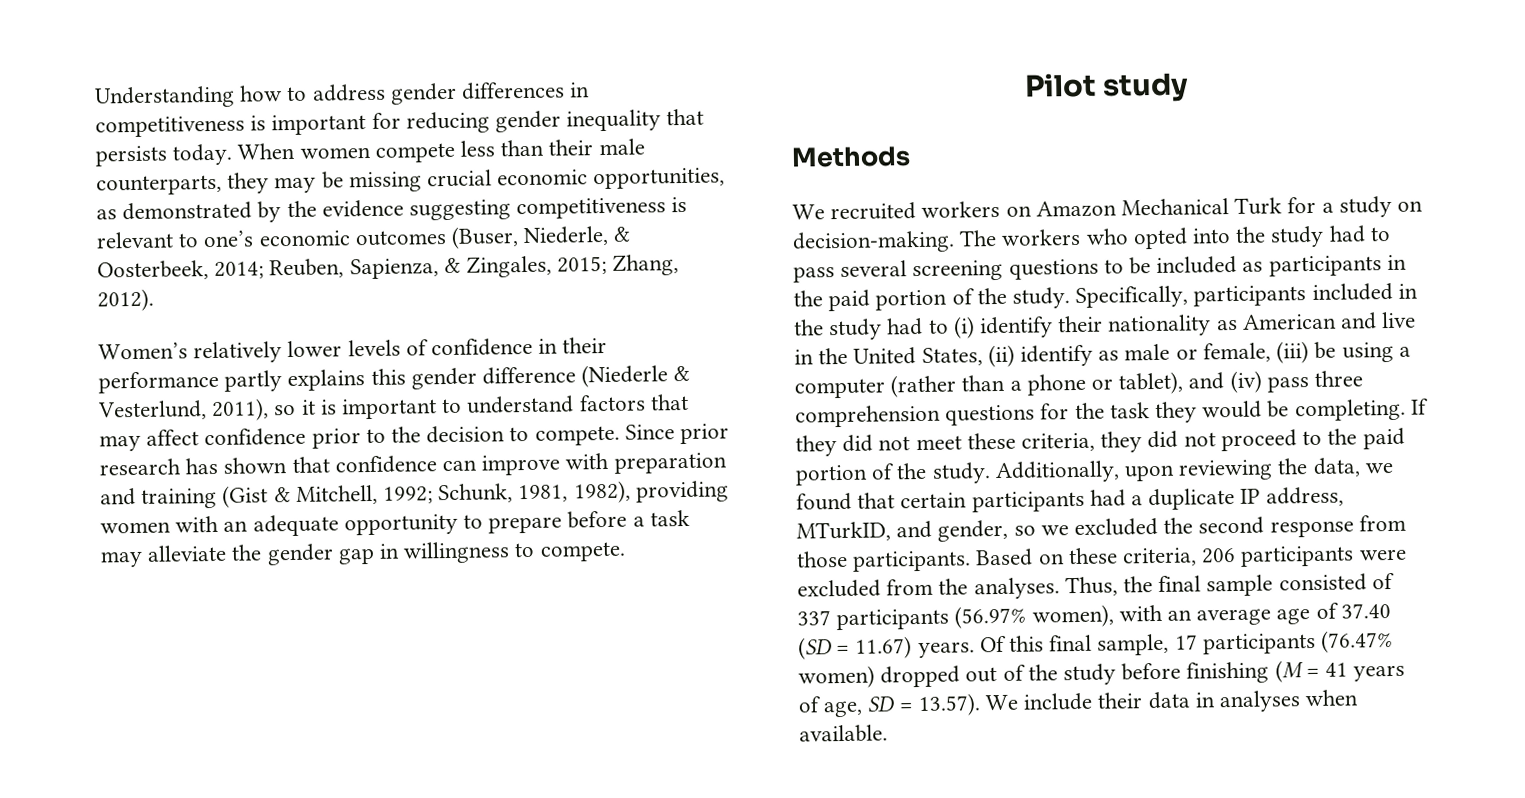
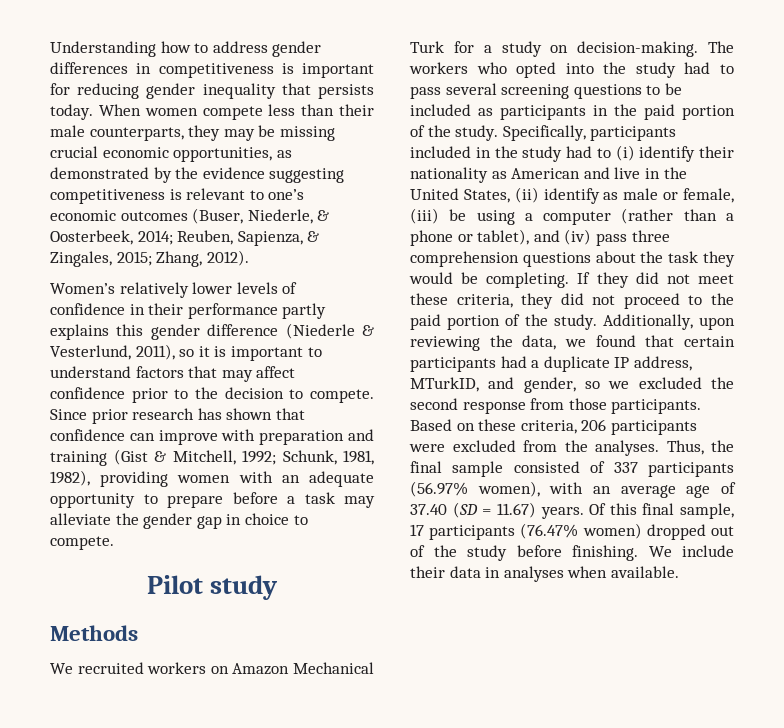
[403,541,511,564] willingness -> [244,513,289,525] choice
[1040,403,1070,420] for -> [595,251,636,263] about
[1186,660,1406,684] [798,693,981,718] finishing (M = 41 years of age, SD = 13.57). -> [572,545,638,561] finishing.

